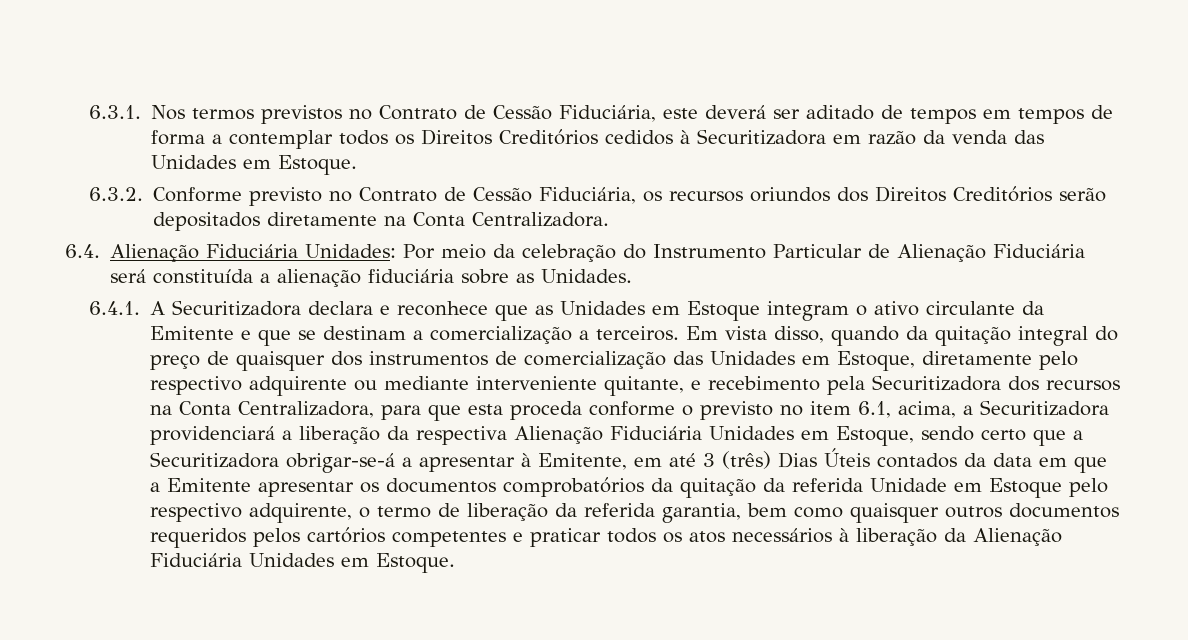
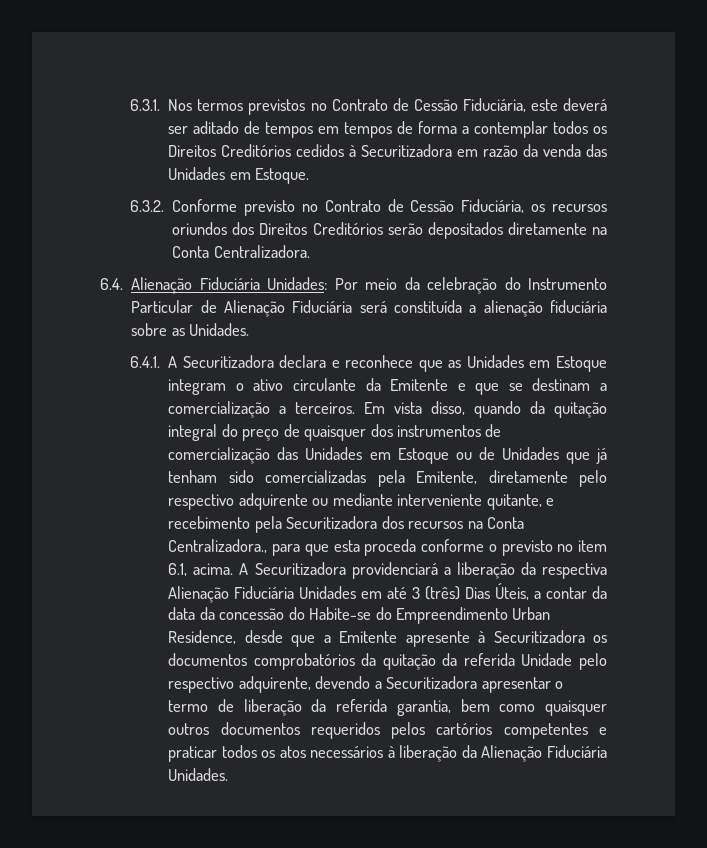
[837,351,916,371] Estoque, -> [397,447,608,464] [168,470,478,487] Estoque ou de Unidades que já tenham sido comercializadas pela Emitente,
[238,401,375,418] Centralizadora, -> [168,539,268,553] Centralizadora.,
[898,401,974,418] acima, a -> [193,563,249,575] acima. A
[836,426,1084,446] [150,448,1108,473] [150,478,355,497] Estoque, sendo certo que a Securitizadora obrigar-se-á a apresentar à Emitente, em até 3 (três) Dias Úteis contados da data em que a Emitente apresentar -> [387,583,607,600] [168,607,551,624] [168,630,585,647] até 3 (três) Dias Úteis, a contar da data da concessão do Habite-se do Empreendimento Urban Residence, desde que a Emitente apresente à Securitizadora
[954,478,1063,498] em Estoque -> (573, 659) none
(353, 513) none -> [315,676,551,693] devendo a Securitizadora apresentar
[249,553,456,573] Unidades em Estoque. -> [168,768,229,781] Unidades.

